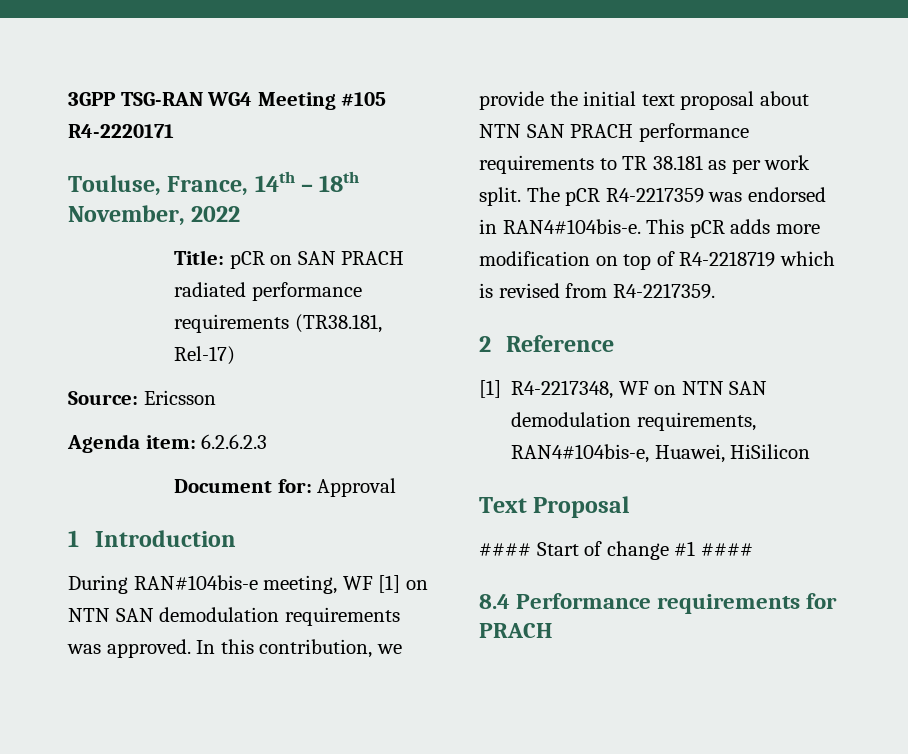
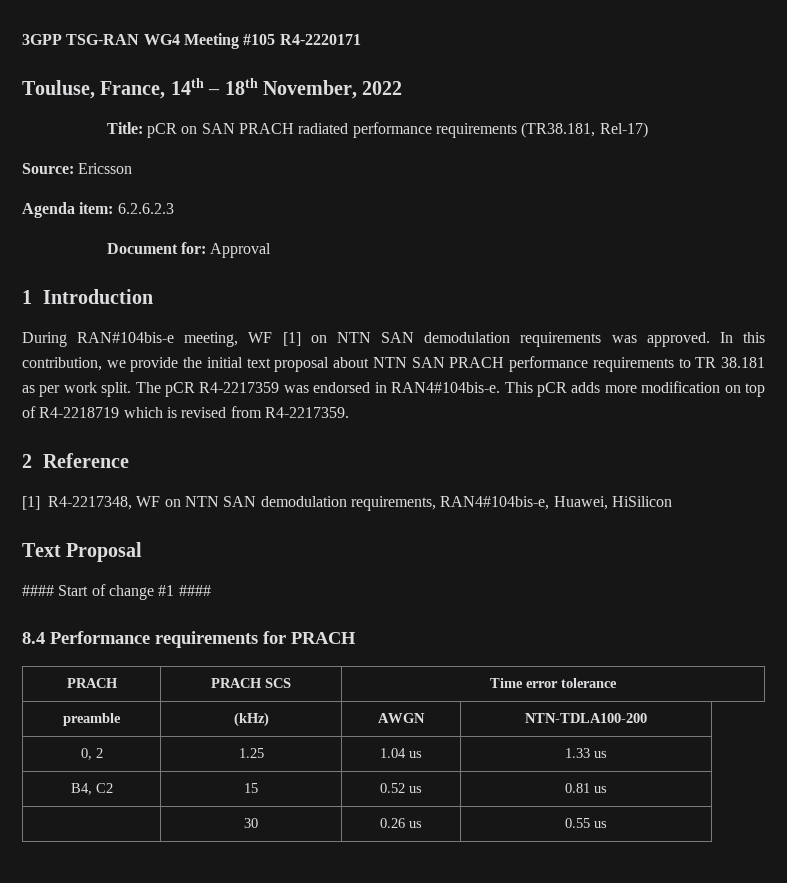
(553, 630) none -> [66,678,118,688] [211,678,291,688] [490,678,617,688] [63,713,121,726] [233,712,269,727] [378,713,425,723] [525,713,647,723] [80,748,103,760] [238,748,264,758] [380,748,422,758] [565,748,607,758] [70,783,113,795] [244,783,258,793] [380,783,422,793] [565,783,607,793] [244,818,258,828] [380,818,422,828] [565,818,607,828] // PRACH | PRACH SCS | Time error tolerance // preamble | (kHz) | AWGN | NTN-TDLA100-200 // 0, 2 | 1.25 | 1.04 us | 1.33 us // B4, C2 | 15 | 0.52 us | 0.81 us // | 30 | 0.26 us | 0.55 us

